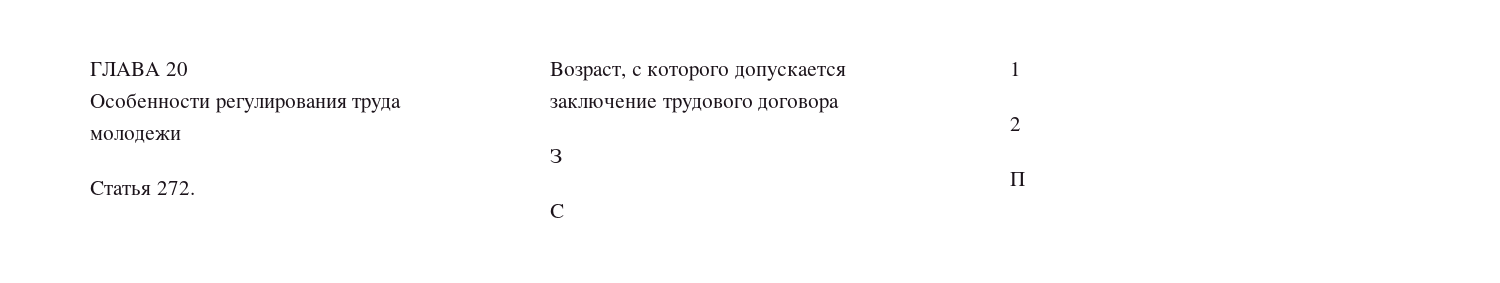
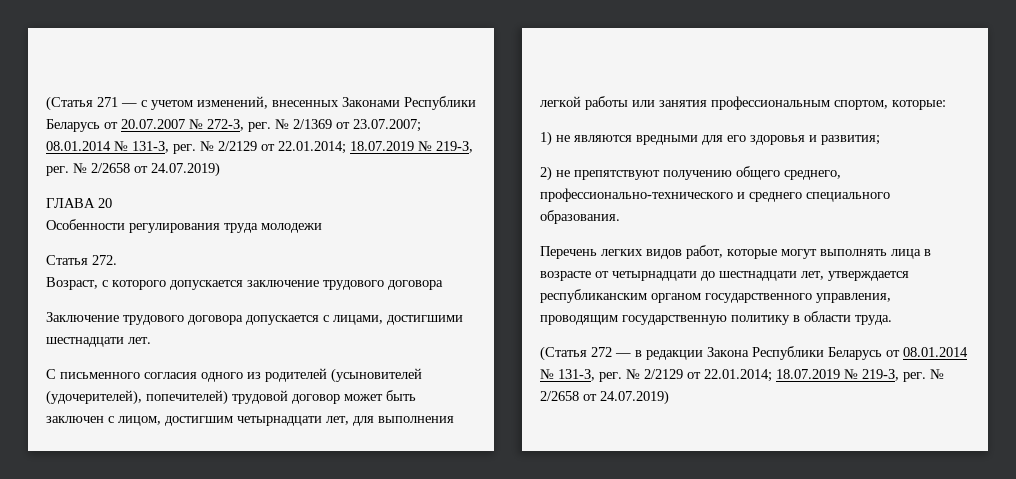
(90, 69) none -> [46,96,476,111] [46,119,421,132] [46,141,473,154] [46,162,220,177] (Статья 271 — с учетом изменений, внесенных Законами Республики Беларусь от 20.07.2007 № 272-З, рег. № 2/1369 от 23.07.2007; 08.01.2014 № 131-З, рег. № 2/2129 от 22.01.2014; 18.07.2019 № 219-З, рег. № 2/2658 от 24.07.2019) //
[550,149,562,163] [550,204,564,218] [1010,62,1021,76] [1010,117,1021,131] [1010,172,1025,186] З // С // 1 // 2 // П -> [46,312,463,325] [46,337,151,347] [46,368,422,383] [46,390,416,405] [46,416,454,426] [540,96,946,110] [540,131,880,146] [540,166,841,181] [540,188,890,202] [540,210,620,224] [540,245,931,259] [540,271,909,281] [540,289,891,303] [540,311,892,325] [540,346,968,361] [540,369,944,382] [540,390,669,405] Заключение трудового договора допускается с лицами, достигшими шестнадцати лет. // С письменного согласия одного из родителей (усыновителей (удочерителей), попечителей) трудовой договор может быть заключен с лицом, достигшим четырнадцати лет, для выполнения легкой работы или занятия профессиональным спортом, которые: // 1) не являются вредными для его здоровья и развития; // 2) не препятствуют получению общего среднего, профессионально-технического и среднего специального образования. // Перечень легких видов работ, которые могут выполнять лица в возрасте от четырнадцати до шестнадцати лет, утверждается республиканским органом государственного управления, проводящим государственную политику в области труда. // (Статья 272 — в редакции Закона Республики Беларусь от 08.01.2014 № 131-З, рег. № 2/2129 от 22.01.2014; 18.07.2019 № 219-З, рег. № 2/2658 от 24.07.2019)

